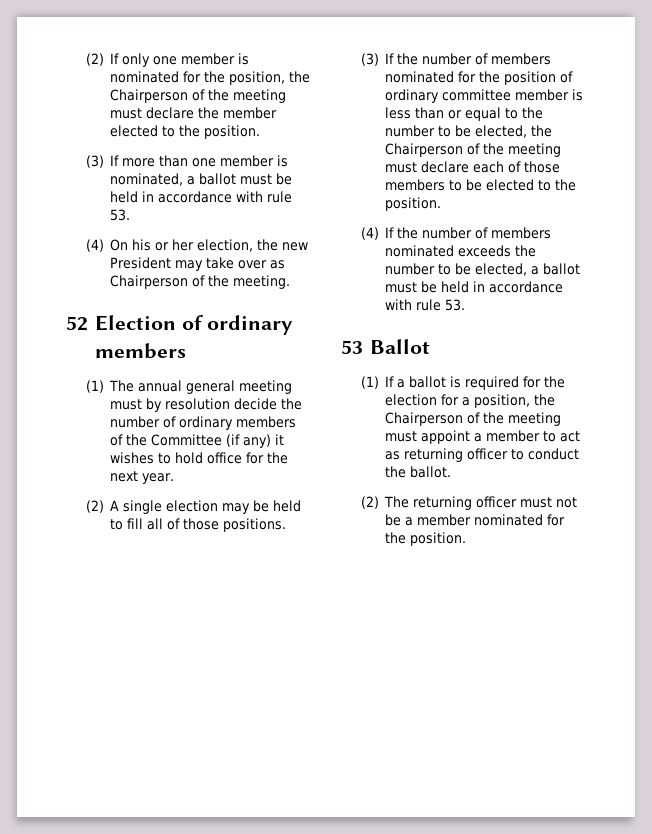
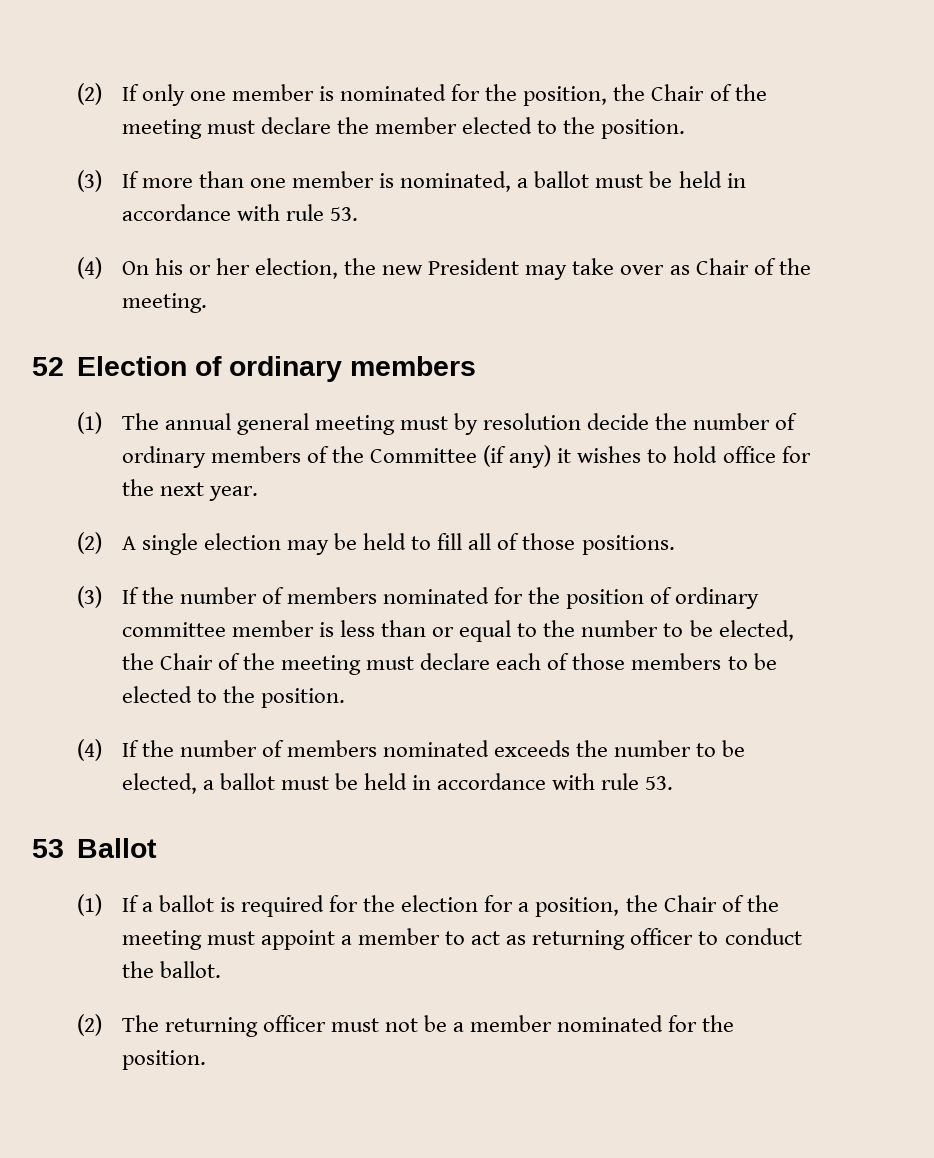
[110,89,189,103] Chairperson -> [651,84,705,101] Chair
[110,275,189,289] Chairperson -> [695,258,749,275] Chair
[385,143,464,157] Chairperson -> [159,653,213,670] Chair
[385,412,464,426] Chairperson -> [663,895,717,912] Chair

